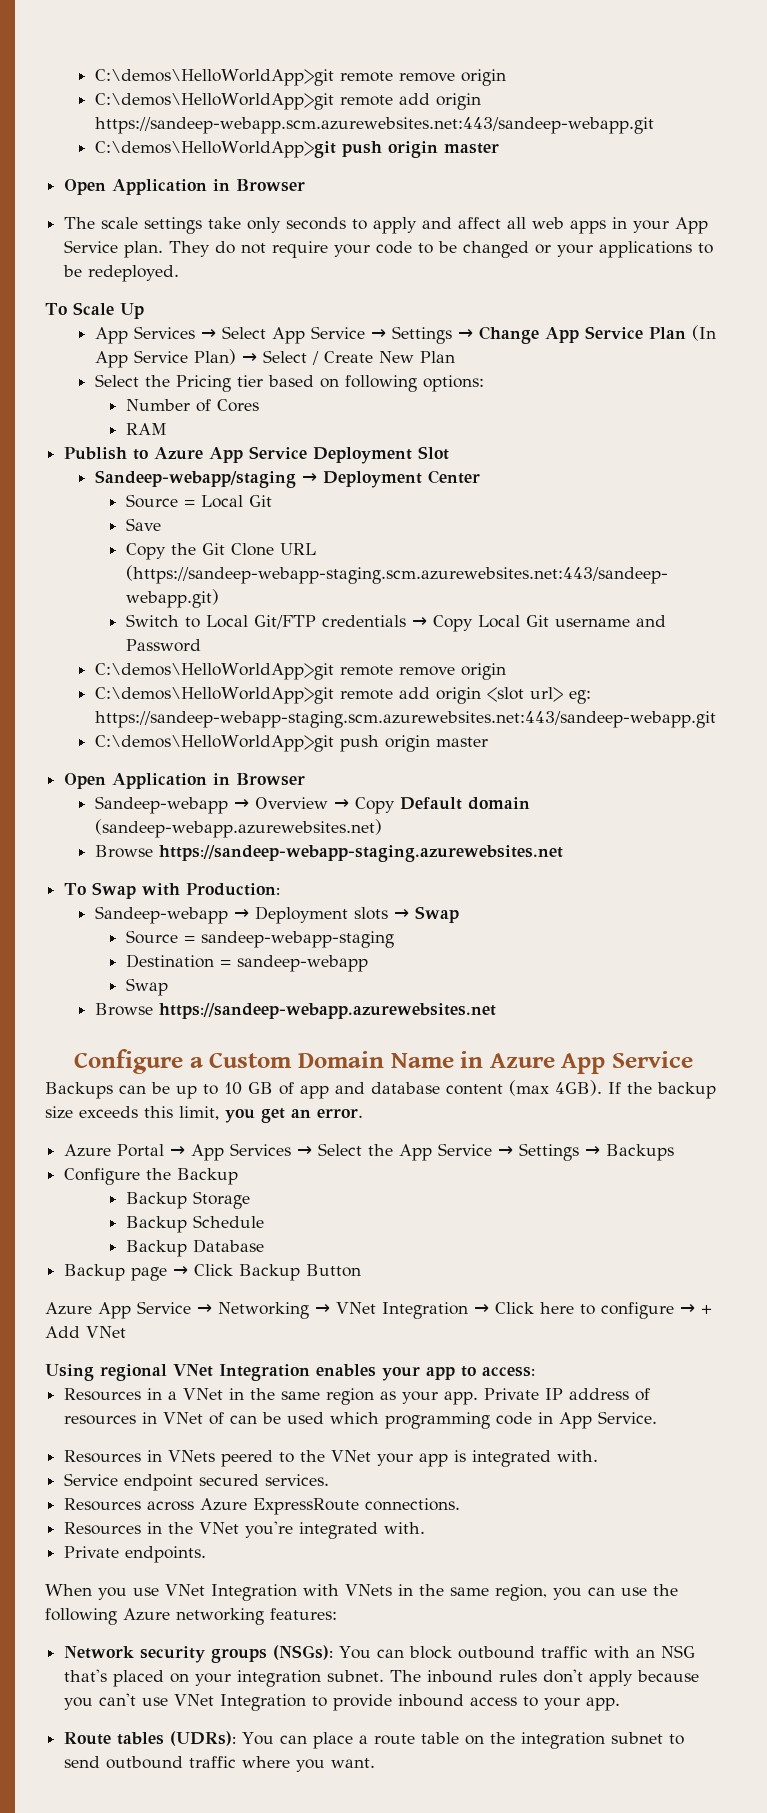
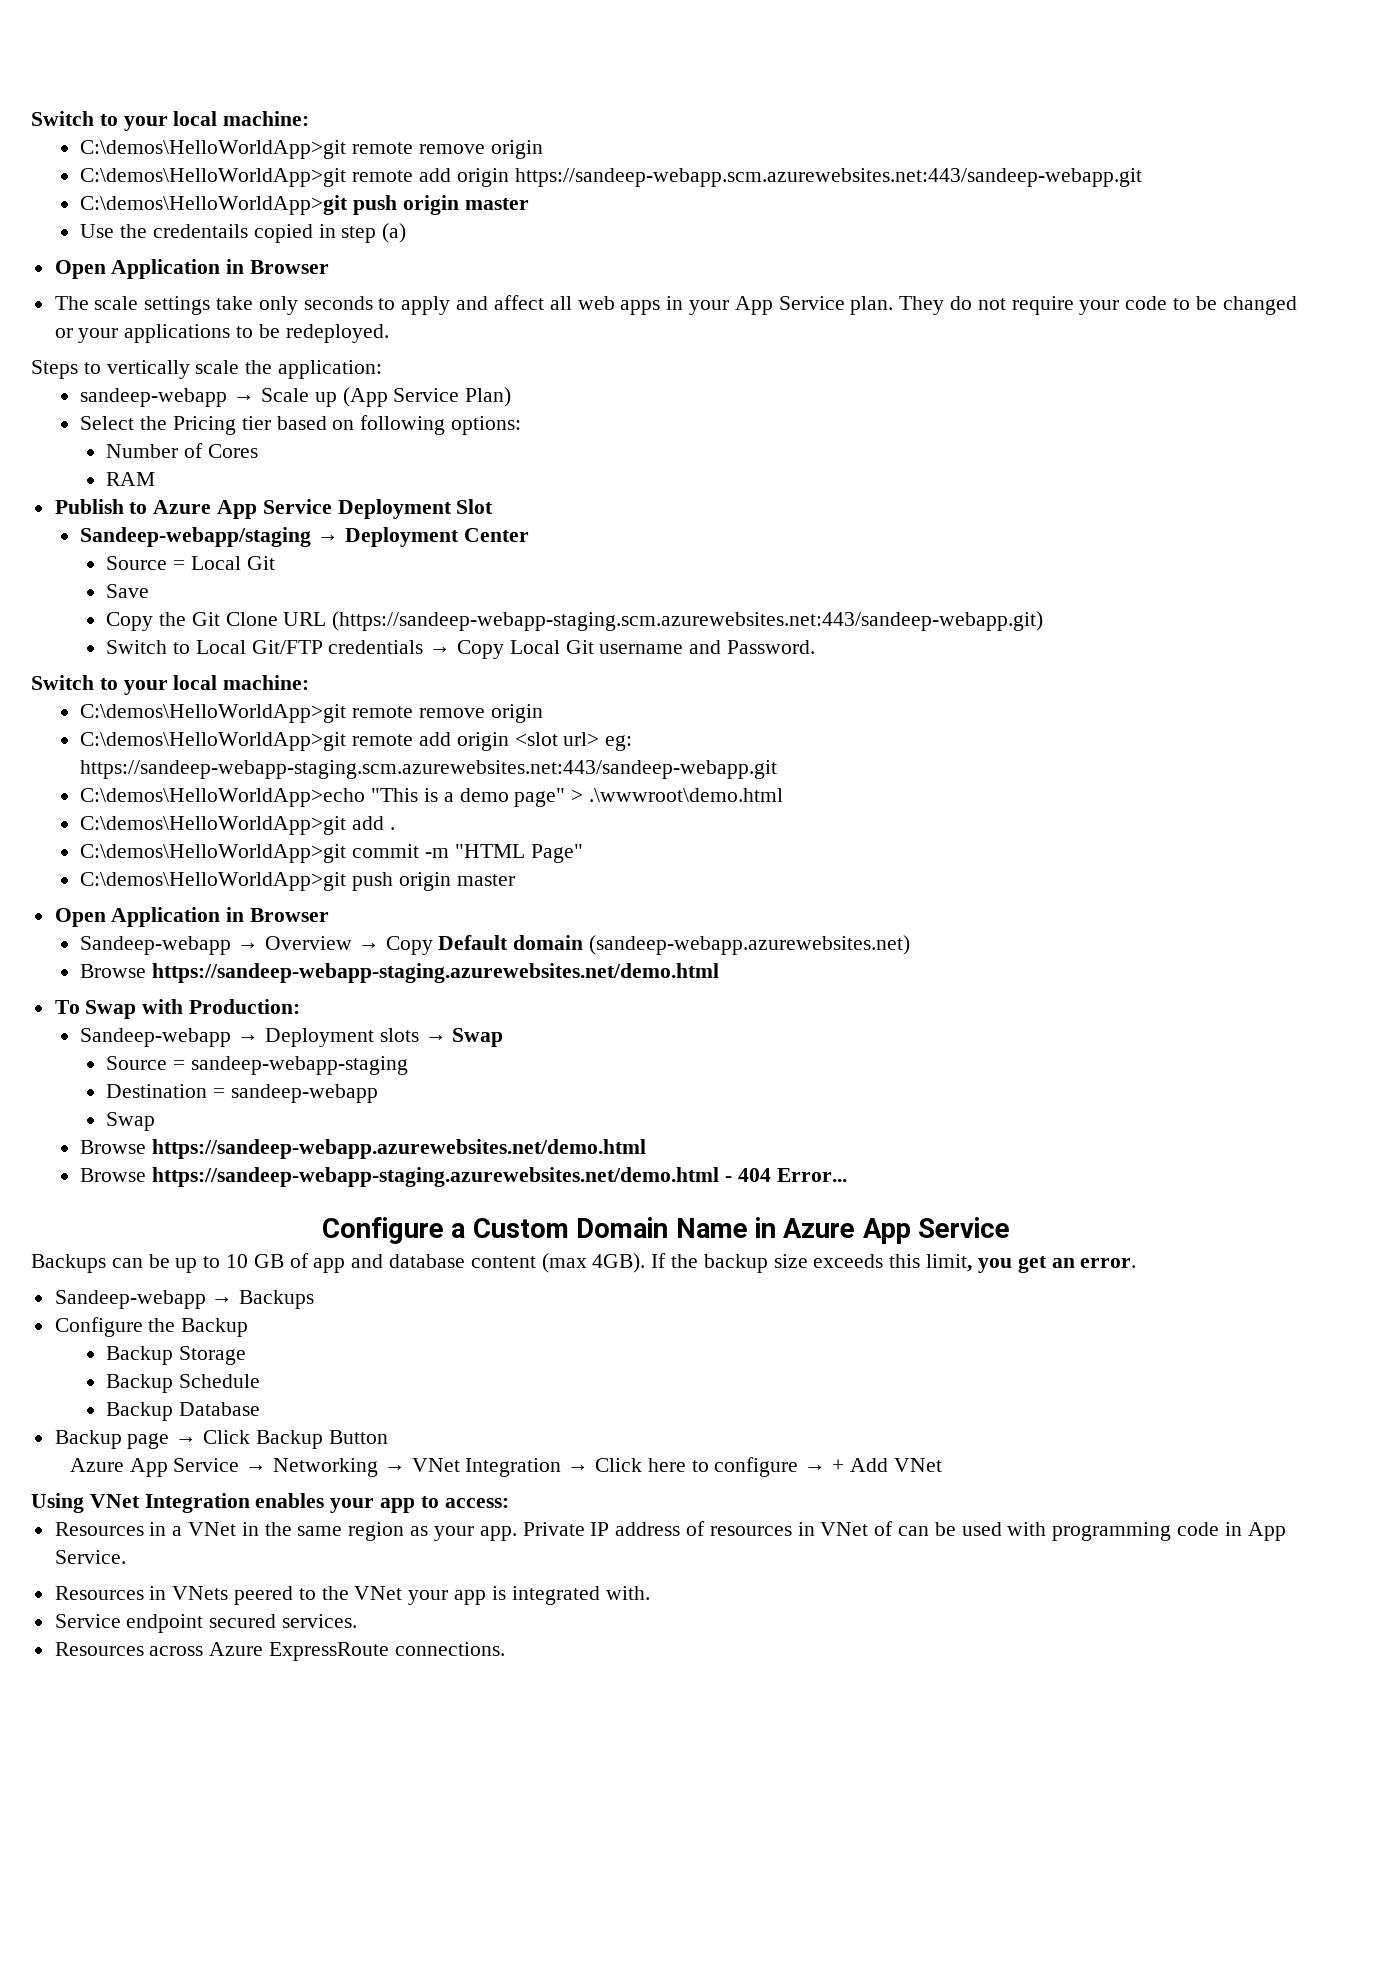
(95, 77) none -> [31,111,310,131] Switch to your local machine: //
(500, 148) none -> [80,223,407,243] // Use the credentails copied in step (a)
[45,302,144,319] [95,325,717,344] [95,349,456,368] To Scale Up // App Services → Select App Service → Settings → Change App Service Plan (In App Service Plan) → Select / Create New Plan -> [31,360,383,379] [80,387,512,407] Steps to vertically scale the application: // sandeep-webapp → Scale up (App Service Plan)
[125,639,201,652] Password -> [726,640,815,654] [31,675,310,695] Password. // Switch to your local machine:
(717, 719) none -> [80,788,784,807] [80,816,395,835] [80,844,583,863] // C:\demos\HelloWorldApp>echo "This is a demo page" > .\wwwroot\demo.html // C:\demos\HelloWorldApp>git add . // C:\demos\HelloWorldApp>git commit -m "HTML Page"
[159,845,564,862] https://sandeep-webapp-staging.azurewebsites.net -> [152,963,720,983] https://sandeep-webapp-staging.azurewebsites.net/demo.html
[159,1003,497,1019] https://sandeep-webapp.azurewebsites.net -> [152,1139,647,1159] [80,1167,847,1187] https://sandeep-webapp.azurewebsites.net/demo.html // Browse https://sandeep-webapp-staging.azurewebsites.net/demo.html - 404 Error...
[64,1143,580,1161] Azure Portal → App Services → Select the App Service → Settings -> [54,1290,206,1309] Sandeep-webapp
[100,1364,167,1381] regional -> (84, 1503) none
[330,1412,380,1424] which -> [1007,1522,1047,1536] with
[64,1521,426,1539] [64,1546,207,1563] [45,1584,678,1601] [45,1608,337,1625] [64,1645,696,1663] [64,1669,700,1687] [64,1693,621,1711] [64,1731,685,1749] [64,1756,376,1772] // Resources in the VNet you're integrated with. // Private endpoints. // When you use VNet Integration with VNets in the same region, you can use the following Azure networking features: // Network security groups (NSGs): You can block outbound traffic with an NSG that's placed on your integration subnet. The inbound rules don't apply because you can't use VNet Integration to provide inbound access to your app. // Route tables (UDRs): You can place a route table on the integration subnet to send outbound traffic where you want. -> (505, 1649) none

